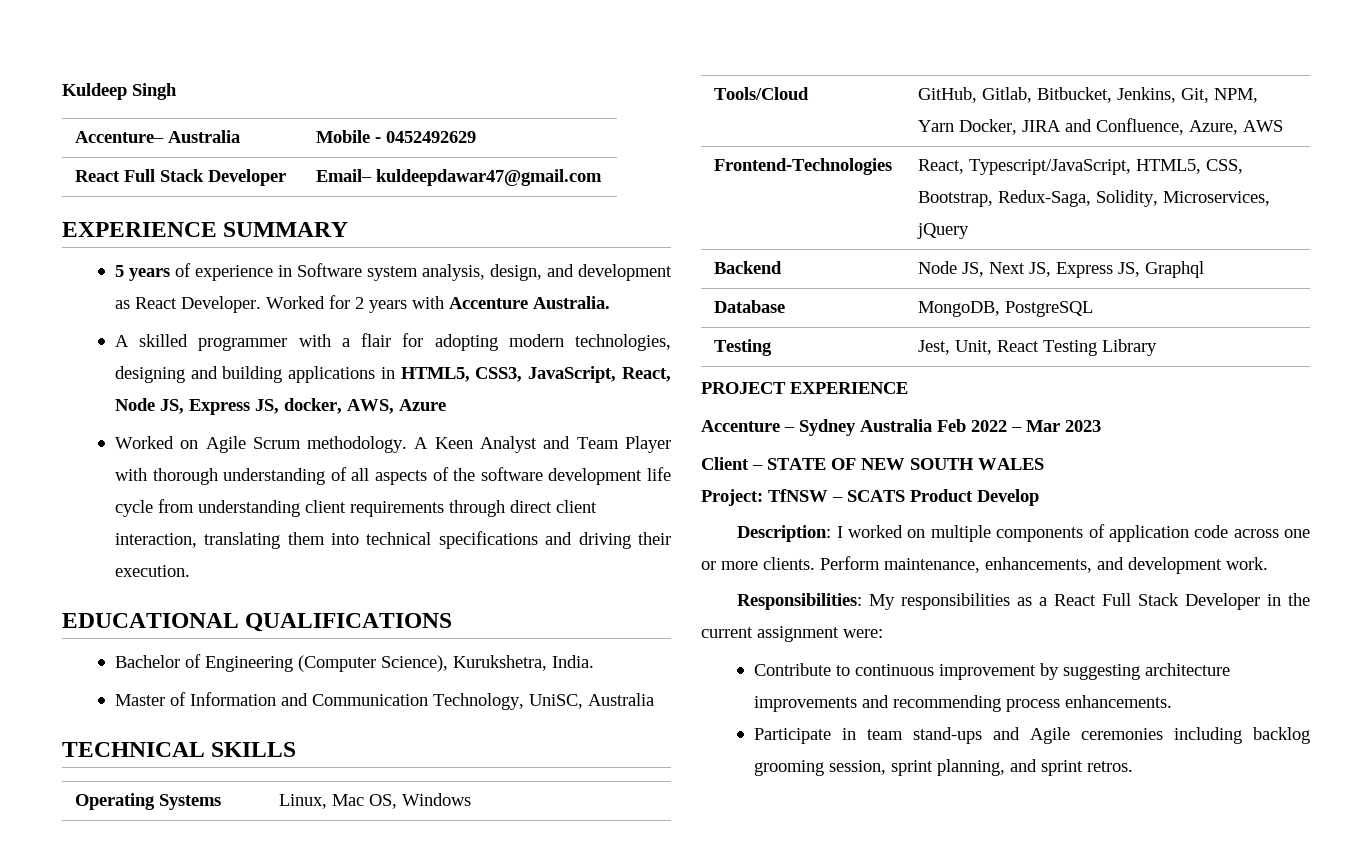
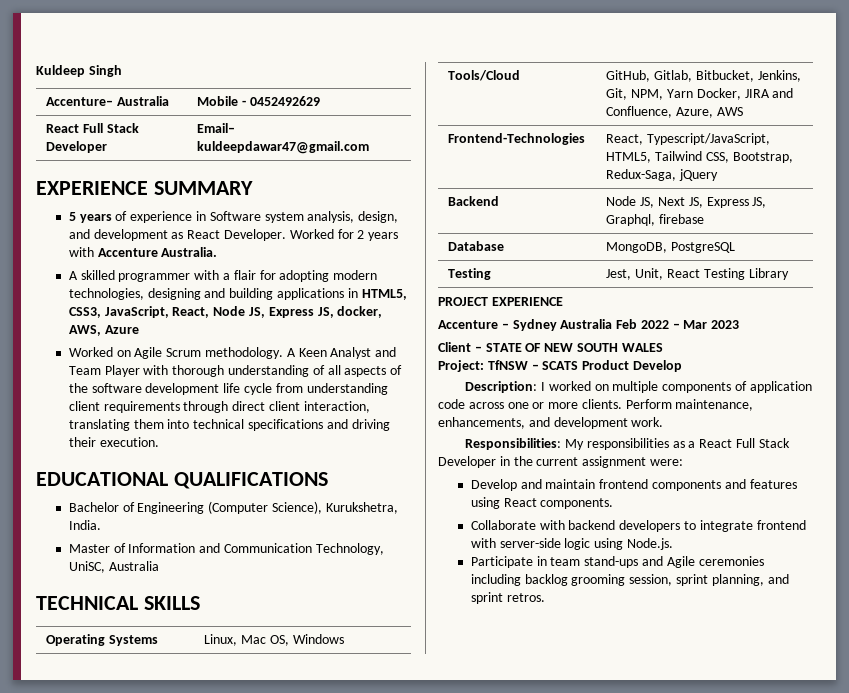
(1201, 166) none -> [655,151,703,161] Tailwind
[1095,190,1270,207] Solidity, Microservices, -> (677, 175) none
[1144,261,1204,278] Graphql -> [606,214,705,226] Graphql, firebase
[753,663,1230,680] [753,695,1172,712] Contribute to continuous improvement by suggesting architecture improvements and recommending process enhancements. -> [470,479,797,491] [470,497,614,509] [470,520,806,532] [470,538,674,550] Develop and maintain frontend components and features using React components. // Collaborate with backend developers to integrate frontend with server-side logic using Node.js.

